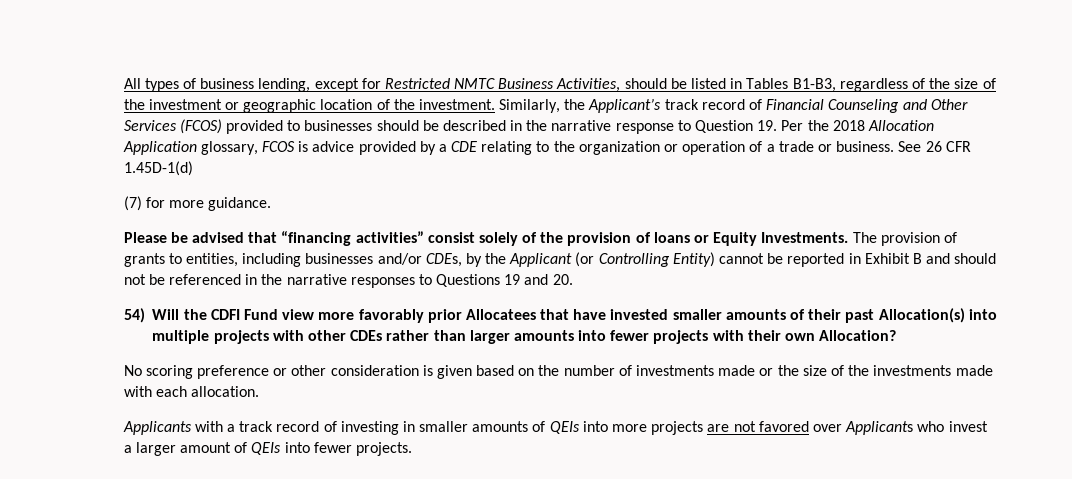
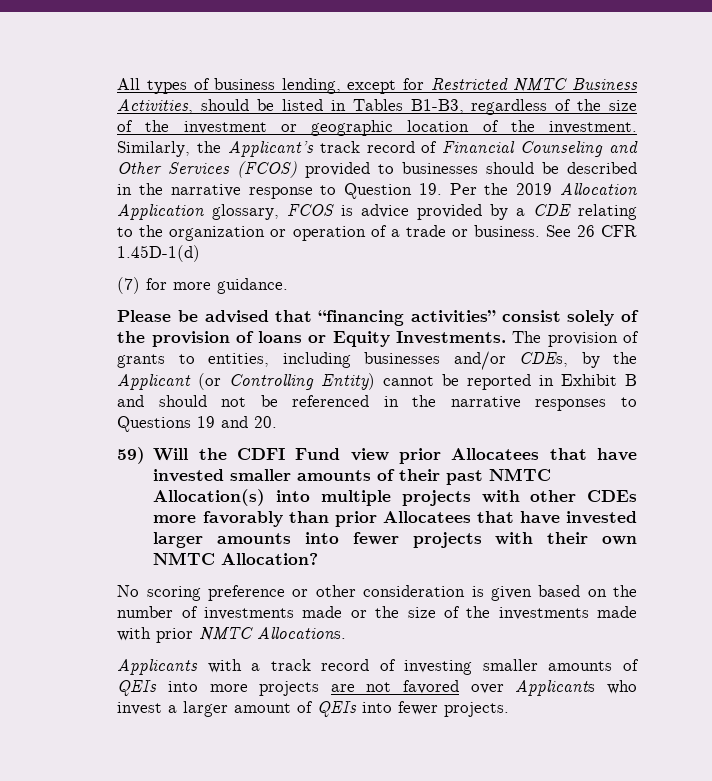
[832,120,865,131] 2018 -> [516,183,553,195] 2019
[123,308,145,323] 54) -> [117,447,146,464] 59)
[318,309,424,323] more favorably -> (389, 454) none
(875, 316) none -> [489,468,552,481] NMTC
[386,330,466,341] rather than -> [153,511,637,527] more favorably than prior Allocatees that have invested
(815, 337) none -> [153,552,216,565] NMTC
[155,386,260,397] each allocation. -> [156,627,347,643] prior NMTC Allocations.
[402,421,415,432] in -> (473, 667) none

